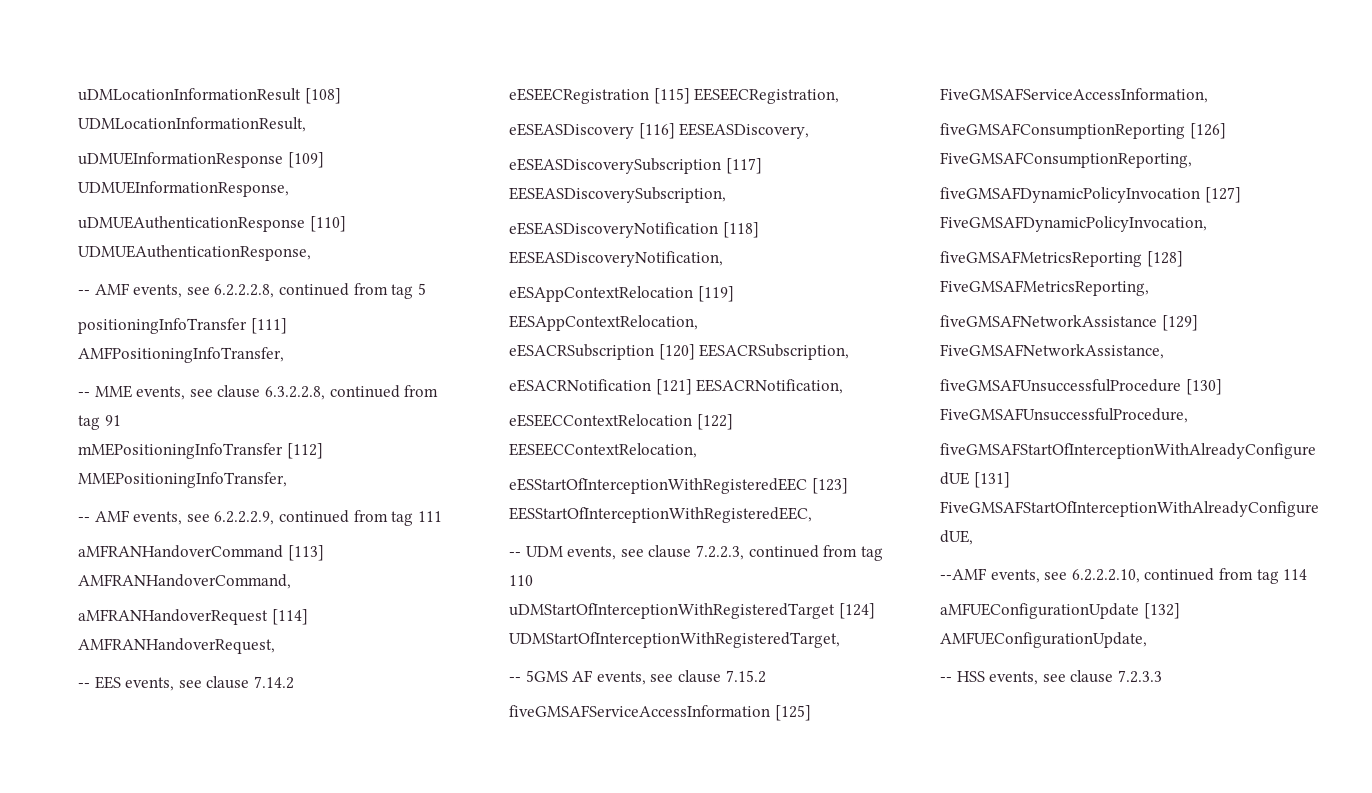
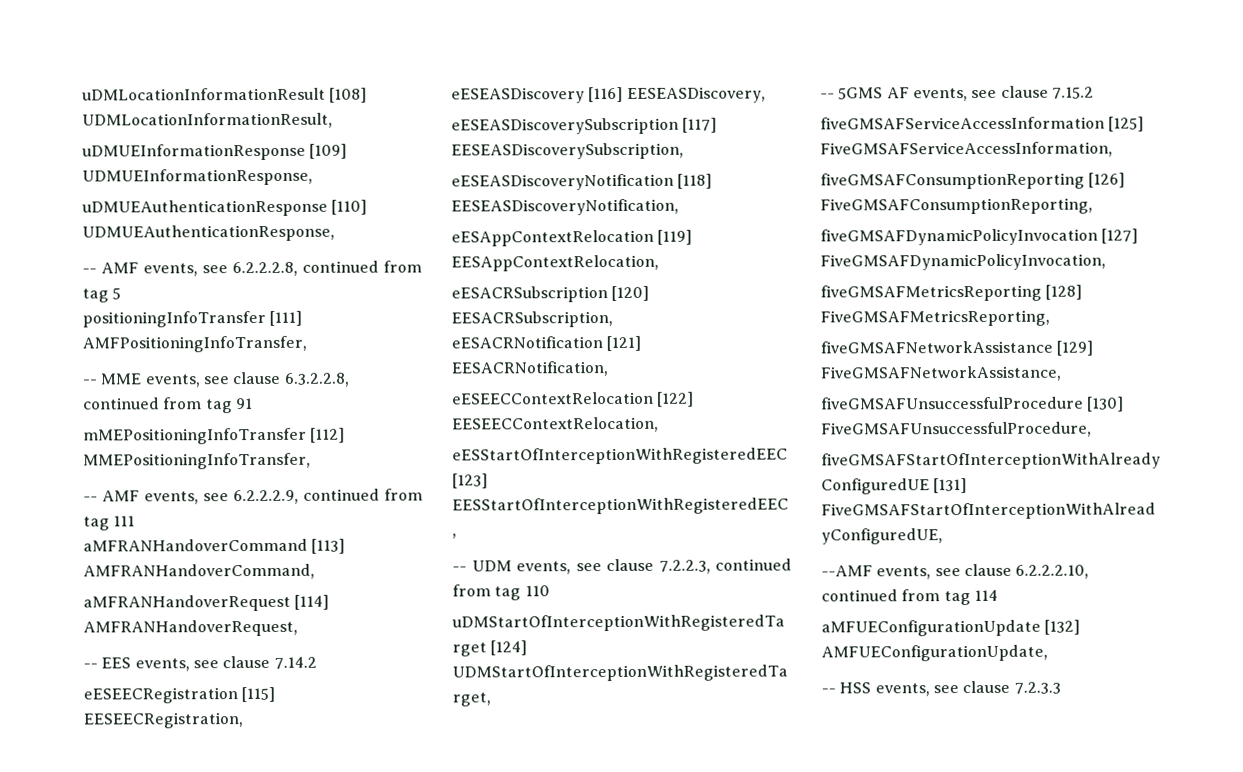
(1068, 576) none -> [963,563,1012,577] clause

